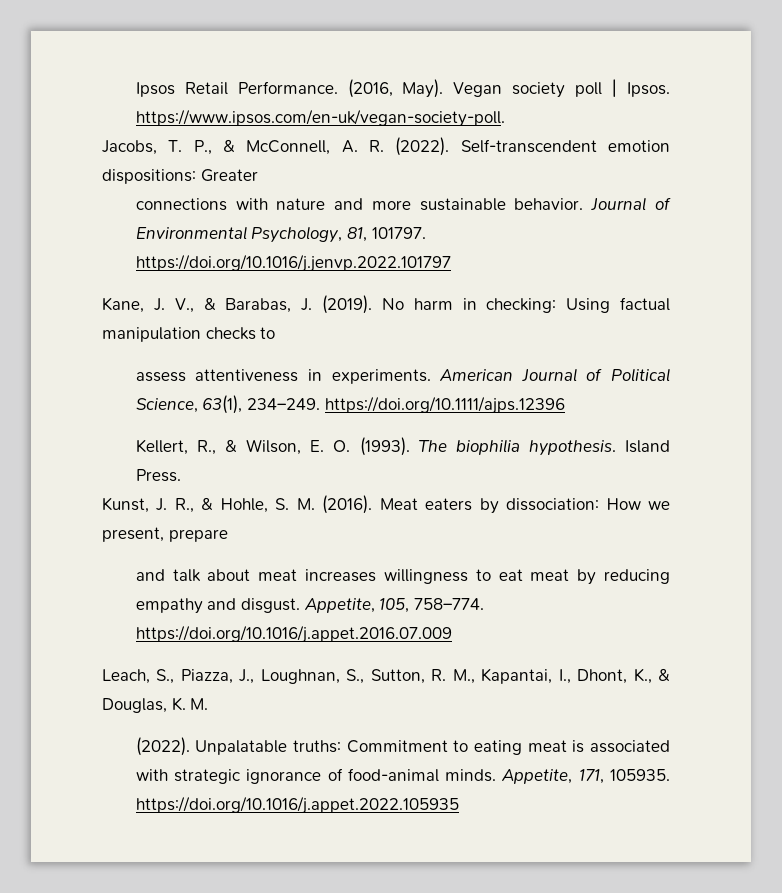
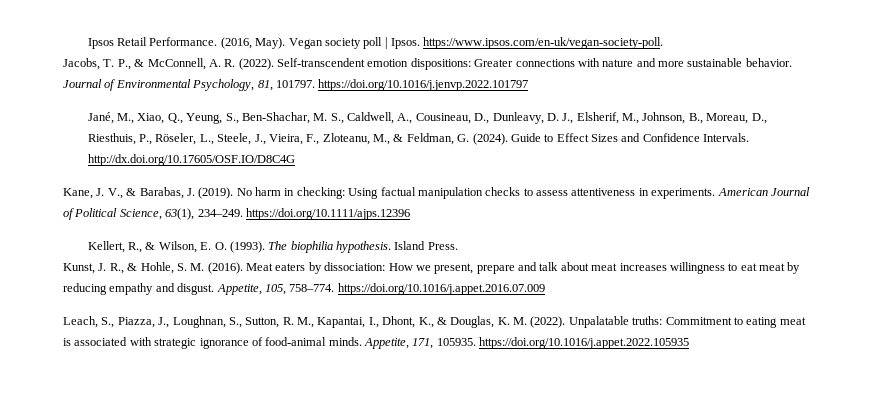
(258, 175) // -> (514, 63) none
(451, 263) none -> [87,112,767,124] [87,133,750,145] [87,154,295,166] // Jané, M., Xiao, Q., Yeung, S., Ben-Shachar, M. S., Caldwell, A., Cousineau, D., Dunleavy, D. J., Elsherif, M., Johnson, B., Moreau, D., Riesthuis, P., Röseler, L., Steele, J., Vieira, F., Zloteanu, M., & Feldman, G. (2024). Guide to Effect Sizes and Confidence Intervals. http://dx.doi.org/10.17605/OSF.IO/D8C4G
(276, 333) // -> (533, 192) none
(228, 535) // -> (515, 269) none
(209, 704) // -> (527, 321) none

